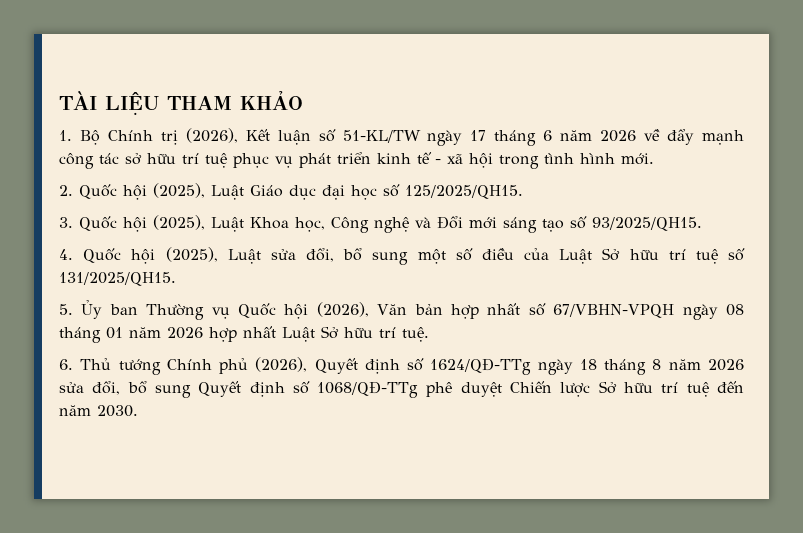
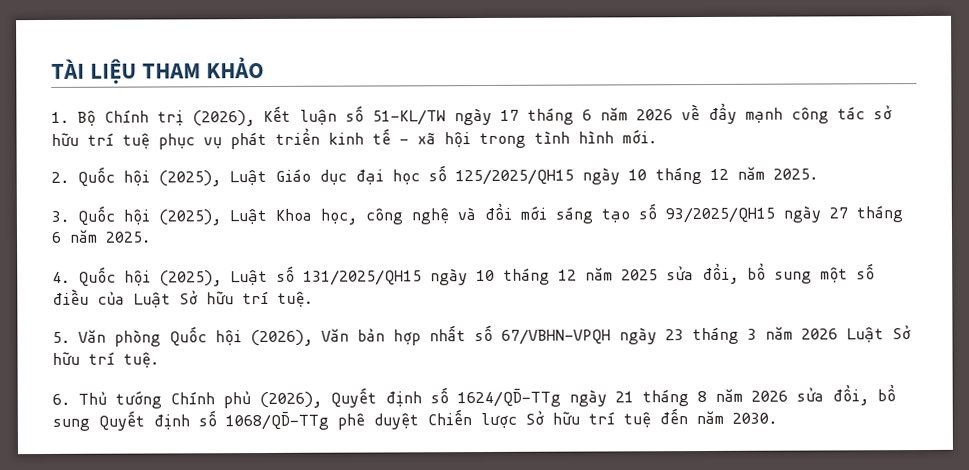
[405,185,523,199] 125/2025/QH15. -> [455,166,818,186] 125/2025/QH15 ngày 10 tháng 12 năm 2025.
[331,217,369,233] Công -> [365,208,403,225] công
[437,216,463,229] Đổi -> [484,202,512,220] đổi
[592,217,702,231] 93/2025/QH15. -> [665,205,903,224] [51,229,151,243] 93/2025/QH15 ngày 27 tháng 6 năm 2025.
(261, 256) none -> [276,265,658,286] số 131/2025/QH15 ngày 10 tháng 12 năm 2025
[695,248,745,264] [59,272,176,286] [59,300,230,320] tuệ số 131/2025/QH15. // 5. Ủy ban Thường vụ -> [277,291,313,307] [52,329,161,347] tuệ. // 5. Văn phòng
[726,304,744,316] [59,326,276,343] 08 tháng 01 năm 2026 hợp nhất -> [665,326,838,345] 23 tháng 3 năm 2026
[579,359,597,370] 18 -> [615,391,634,403] 21

